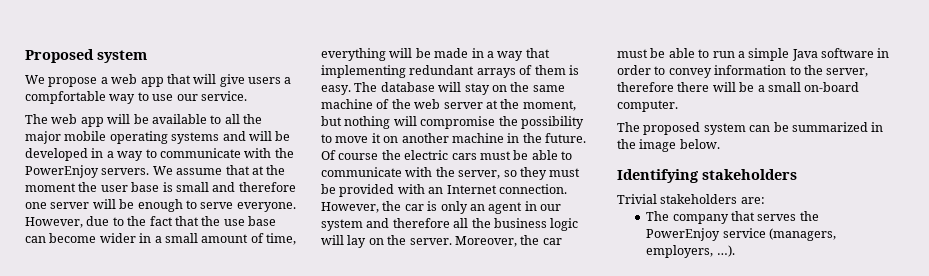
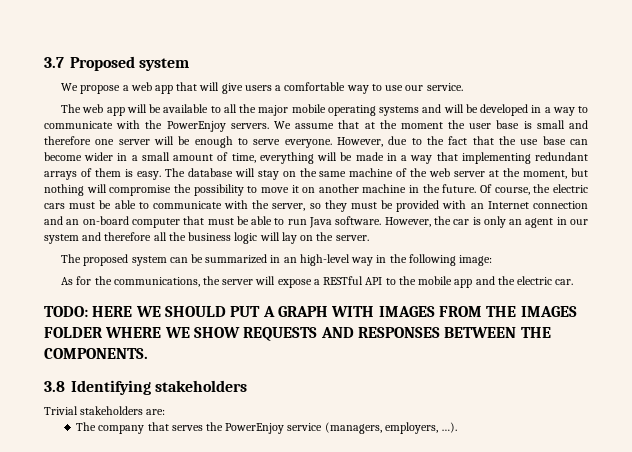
(25, 56) none -> [44,57,64,68] 3.7
[25,91,106,104] compfortable -> [284,82,346,91] comfortable
[338,153,379,160] course -> [494,187,530,195] course,
[498,184,567,194] connection. -> [533,201,589,209] [44,216,382,228] connection and an on-board computer that must be able to run Java software.
[454,235,562,247] [617,48,890,61] [617,65,869,78] [617,82,860,92] [617,100,678,112] Moreover, the car must be able to run a simple Java software in order to convey information to the server, therefore there will be a small on-board computer. -> (369, 238) none
[617,139,720,152] the image below. // -> [283,254,493,266] [61,276,574,288] [44,306,577,317] [44,327,551,341] [44,348,148,359] [44,381,65,392] an high-level way in the following image: // As for the communications, the server will expose a RESTful API to the mobile app and the electric car. // TODO: HERE WE SHOULD PUT A GRAPH WITH IMAGES FROM THE IMAGES FOLDER WHERE WE SHOW REQUESTS AND RESPONSES BETWEEN THE COMPONENTS. // 3.8

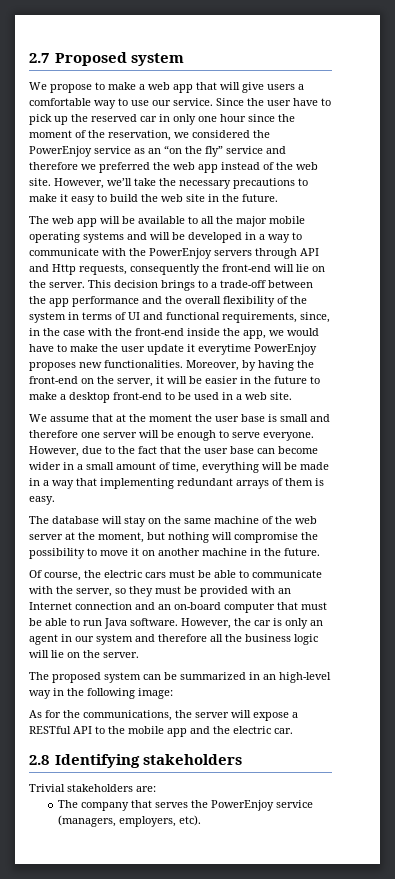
[44,57,64,68] 3.7 -> [29,53,49,63] 2.7
(121, 89) none -> [95,82,136,90] to make
(463, 87) none -> [216,98,331,106] [29,114,295,125] [29,130,270,141] [29,145,286,157] [29,162,318,173] [29,178,308,189] [29,194,278,205] Since the user have to pick up the reserved car in only one hour since the moment of the reservation, we considered the PowerEnjoy service as an “on the fly” service and therefore we preferred the web app instead of the web site. However, we’ll take the necessary precautions to make it easy to build the web site in the future.
[230,123,269,129] servers. -> [214,248,319,259] [29,264,325,275] [29,280,313,291] [29,296,307,307] [29,312,330,323] [29,328,319,339] [29,344,317,355] [29,360,314,371] [29,376,320,387] [29,392,292,403] servers through API and Http requests, consequently the front-end will lie on the server. This decision brings to a trade-off between the app performance and the overall flexibility of the system in terms of UI and functional requirements, since, in the case with the front-end inside the app, we would have to make the user update it everytime PowerEnjoy proposes new functionalities. Moreover, by having the front-end on the server, it will be easier in the future to make a desktop front-end to be used in a web site. //
[520,139,539,145] use -> [204,448,228,454] user
(161, 175) none -> (55, 500) //
(477, 188) none -> (320, 552) //
[281,232,297,244] lay -> [51,650,64,658] lie
[44,306,577,317] [44,327,551,341] [44,348,148,359] [44,381,65,392] TODO: HERE WE SHOULD PUT A GRAPH WITH IMAGES FROM THE IMAGES FOLDER WHERE WE SHOW REQUESTS AND RESPONSES BETWEEN THE COMPONENTS. // 3.8 -> [29,755,49,765] 2.8
[441,422,458,433] …). -> [178,815,201,826] etc).

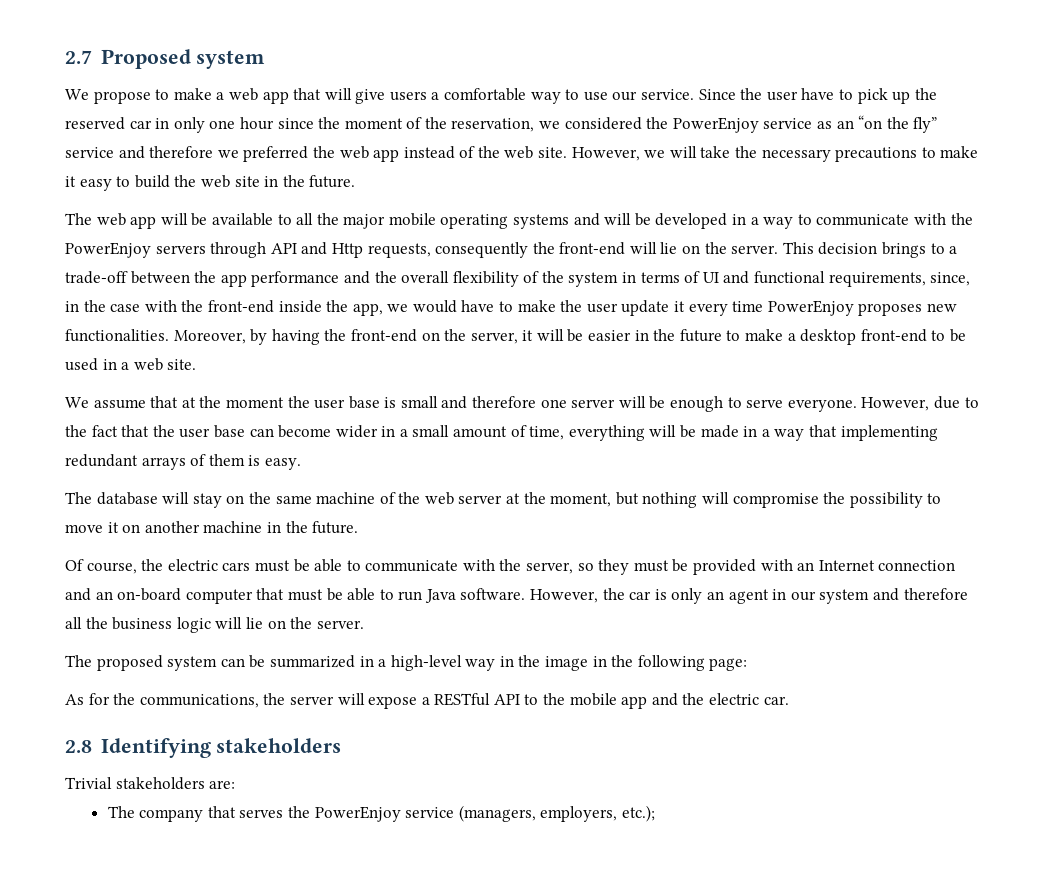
[107,178,132,186] we’ll -> [644,146,697,158] we will
[198,344,251,355] everytime -> [688,301,764,316] every time
[263,674,276,680] an -> [378,659,387,667] a
[87,688,173,699] following image: -> [545,655,748,671] image in the following page:
[178,815,201,826] etc). -> [622,805,656,822] etc.);

